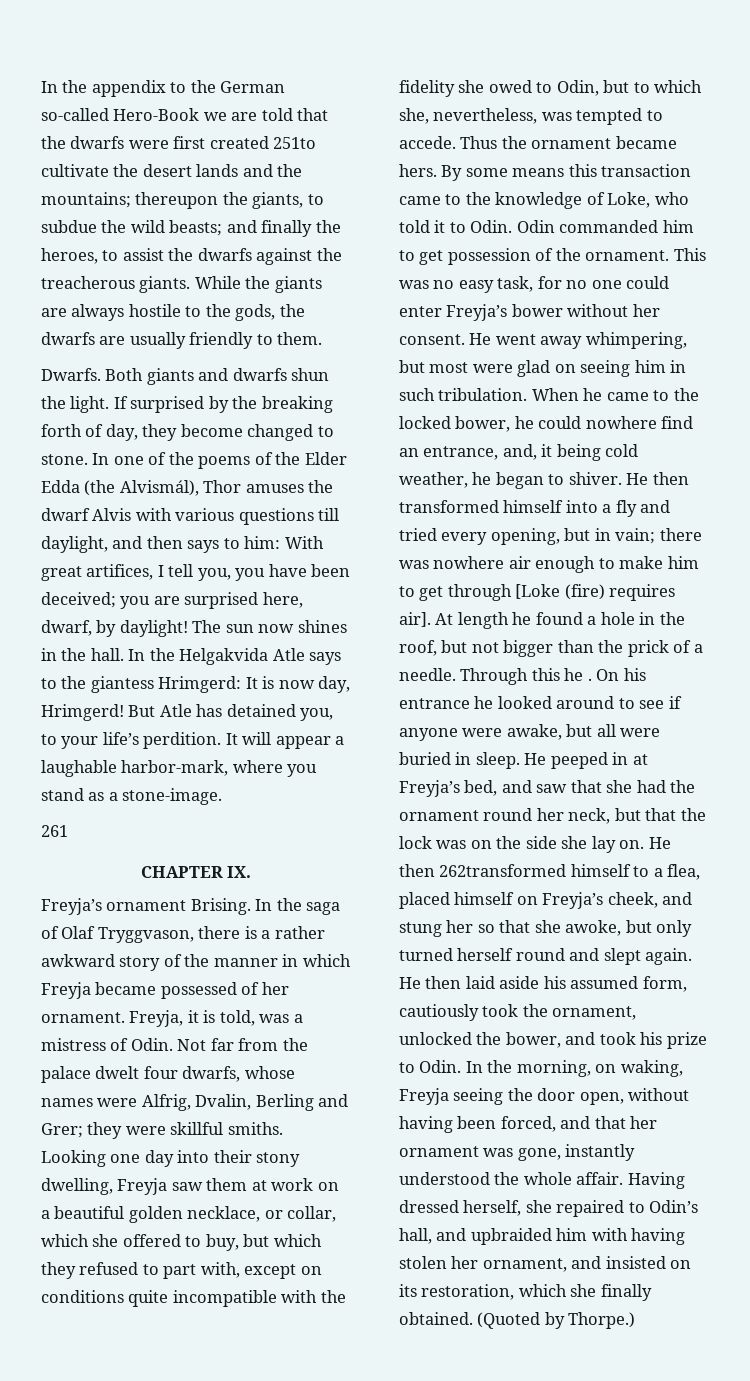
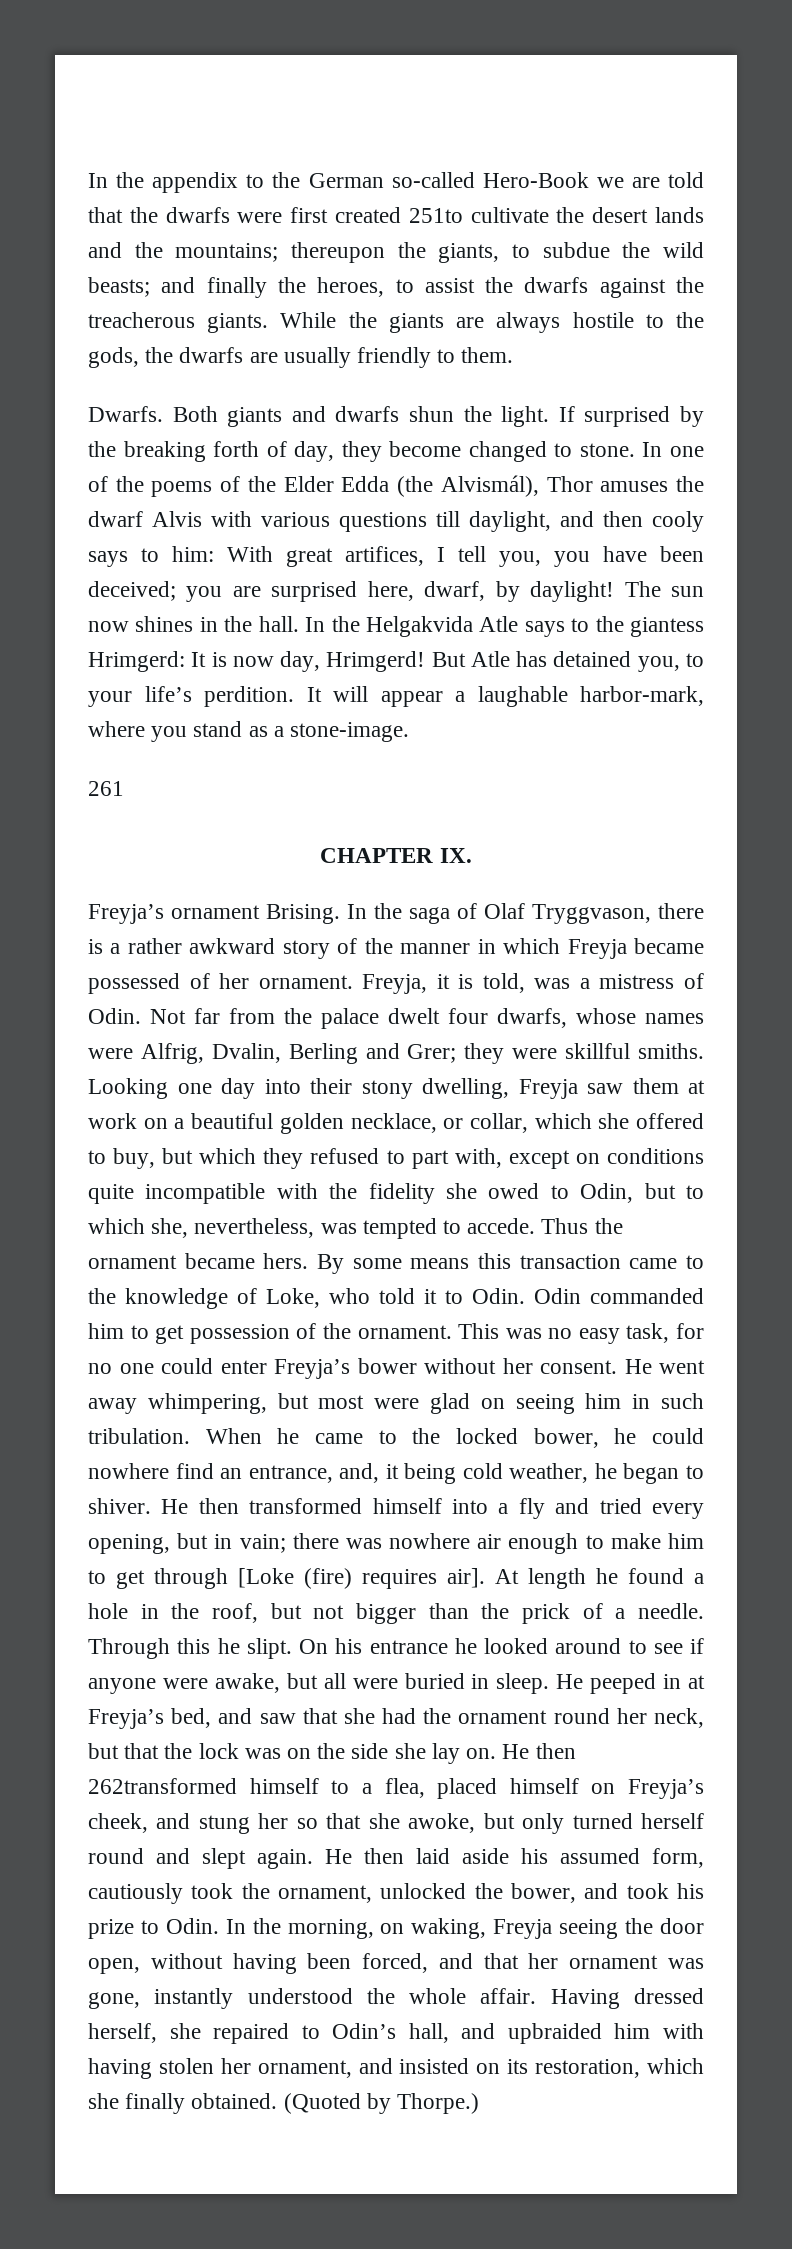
(183, 542) none -> [652,511,704,532] cooly
[587,678,592,681] . -> [246,1638,292,1659] slipt.

